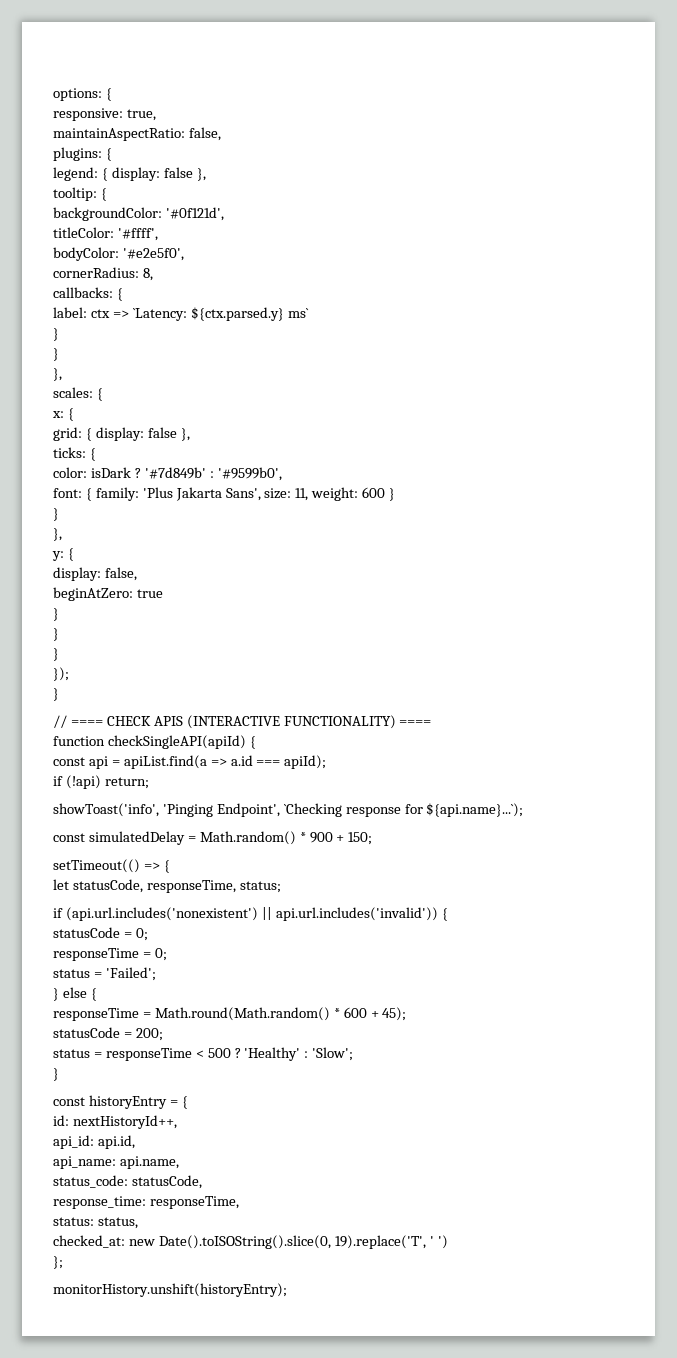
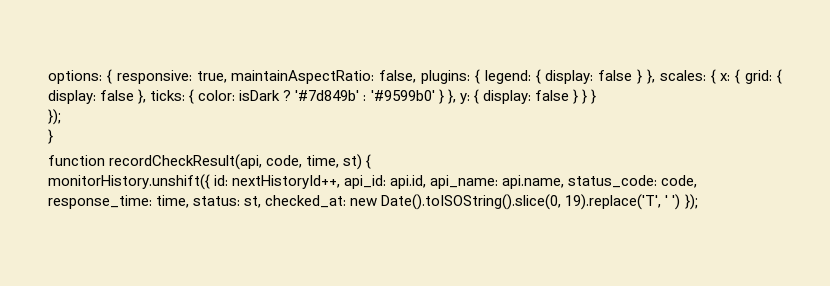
(112, 94) // -> (112, 76) none
(156, 115) // -> (227, 77) none
(221, 134) // -> (417, 76) none
(112, 154) // -> (480, 76) none
[196,168,206,181] [53,187,107,201] [53,207,224,221] [53,227,158,241] [53,247,184,261] [53,267,153,281] [53,287,123,301] [53,307,309,321] [53,328,59,341] [53,348,59,361] [53,368,62,381] }, // tooltip: { // backgroundColor: '#0f121d', // titleColor: '#ffff', // bodyColor: '#e2e5f0', // cornerRadius: 8, // callbacks: { // label: ctx => `Latency: ${ctx.parsed.y} ms` // } // } // }, // -> [637,69,655,84] } },
(103, 394) // -> (716, 76) none
(74, 414) // -> (741, 76) none
(190, 434) // -> (147, 96) none
(96, 454) // -> (195, 96) none
[217,467,282,481] [53,487,396,501] [53,508,59,521] [53,528,62,541] '#9599b0', // font: { family: 'Plus Jakarta Sans', size: 11, weight: 600 } // } // }, // -> [370,89,456,104] '#9599b0' } },
[53,567,137,581] [53,587,163,601] [53,608,59,621] [53,628,59,641] // display: false, // beginAtZero: true // } // } // -> [482,89,587,104] display: false } }
[53,715,432,729] [53,735,256,749] [53,755,327,769] [53,775,149,789] [53,803,524,817] [53,831,373,845] [53,859,170,873] [53,879,281,893] [53,907,448,921] [53,927,148,941] [53,948,167,961] [53,967,156,981] [53,987,97,1001] [53,1007,407,1021] [53,1027,163,1041] [53,1047,354,1061] [53,1068,59,1081] [53,1095,188,1109] // ==== CHECK APIS (INTERACTIVE FUNCTIONALITY) ==== // function checkSingleAPI(apiId) { // const api = apiList.find(a => a.id === apiId); // if (!api) return; // showToast('info', 'Pinging Endpoint', `Checking response for ${api.name}...`); // const simulatedDelay = Math.random() * 900 + 150; // setTimeout(() => { // let statusCode, responseTime, status; // if (api.url.includes('nonexistent') || api.url.includes('invalid')) { // statusCode = 0; // responseTime = 0; // status = 'Failed'; // } else { // responseTime = Math.round(Math.random() * 600 + 45); // statusCode = 200; // status = responseTime < 500 ? 'Healthy' : 'Slow'; // } // const historyEntry = { // -> [48,154,372,170] [48,174,210,190] function recordCheckResult(api, code, time, st) { // monitorHistory.unshift({
(177, 1122) // -> (341, 182) none
(135, 1142) // -> (427, 182) none
[53,1175,202,1189] [53,1196,239,1209] [53,1217,138,1229] // status_code: statusCode, // response_time: responseTime, // status: status, // -> [568,175,698,188] [48,195,262,209] status_code: code, response_time: time, status: st,
[53,1256,63,1269] [53,1283,287,1297] // }; // monitorHistory.unshift(historyEntry); -> [684,194,698,210] });

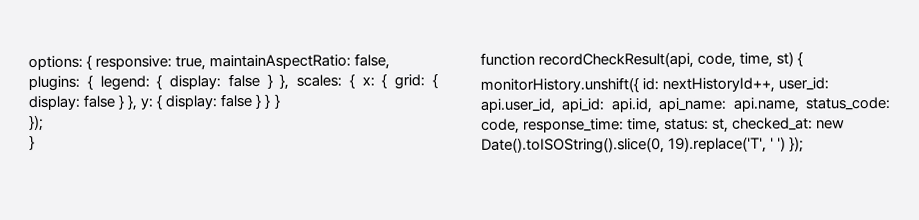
[138,89,435,104] }, ticks: { color: isDark ? '#7d849b' : '#9599b0' -> (116, 101) none
(341, 182) none -> [778,77,830,91] [480,98,556,114] user_id: api.user_id,

